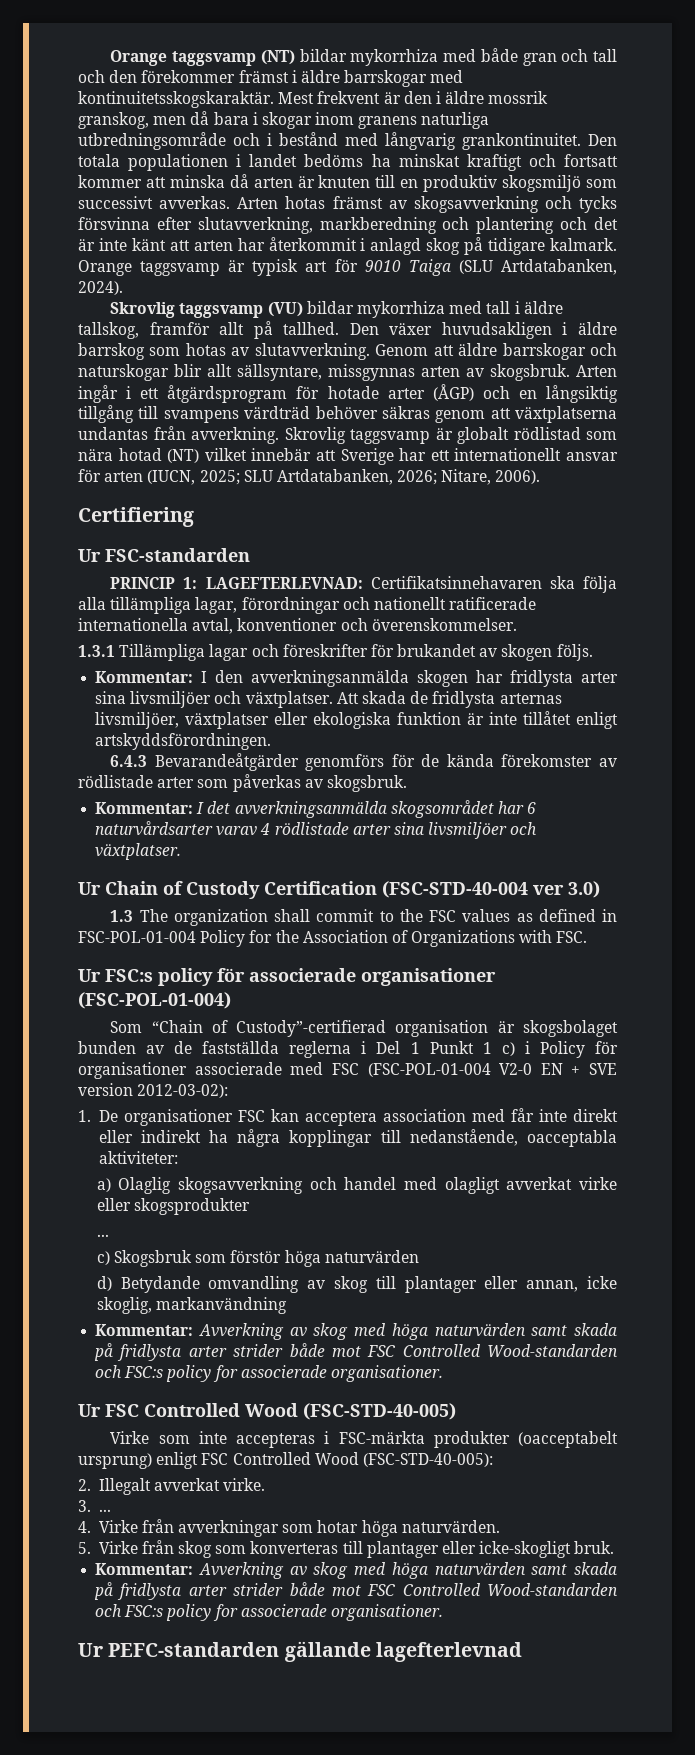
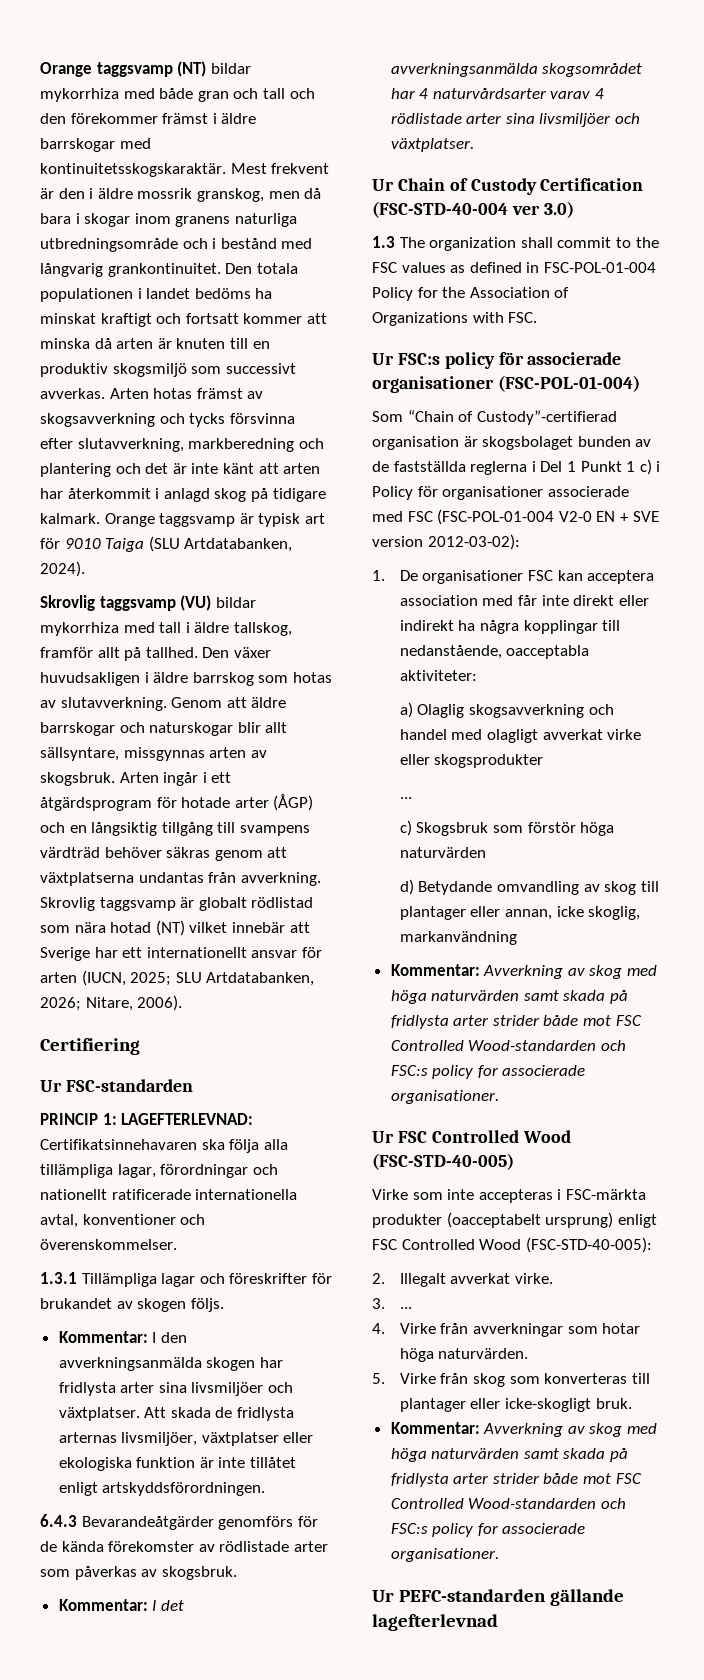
[527,802,537,814] 6 -> [419,88,429,99] 4

